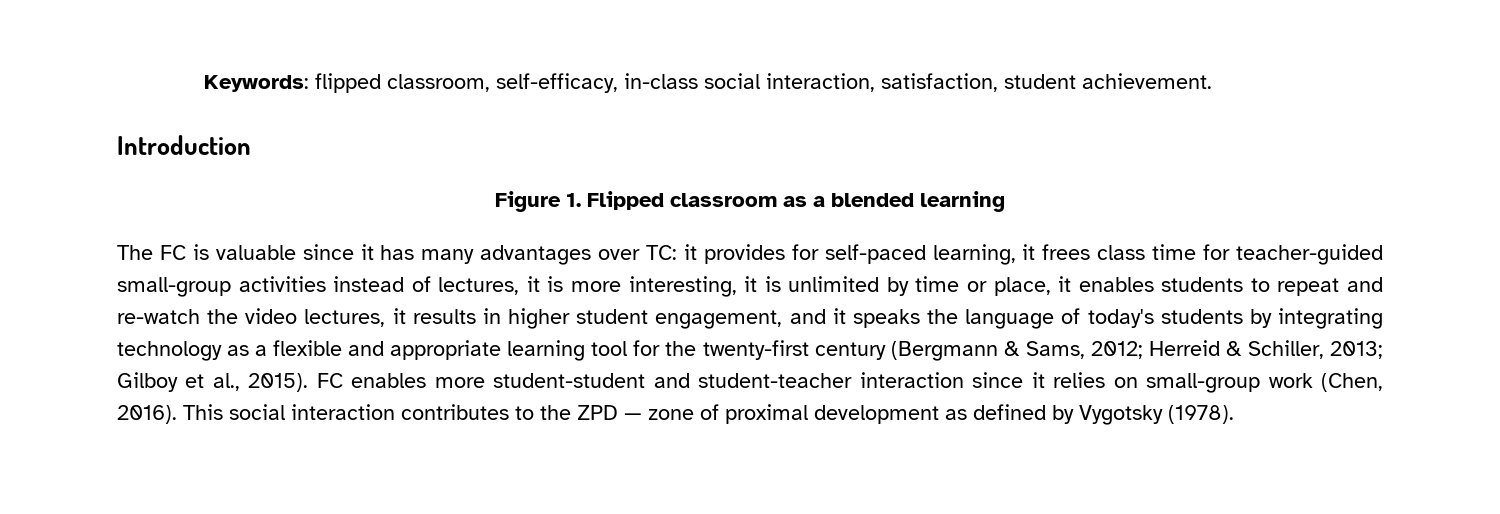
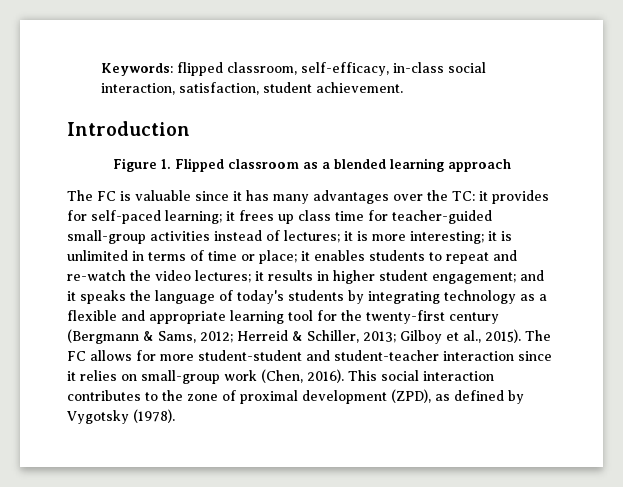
(1005, 201) none -> [447,159,511,172] approach
(641, 254) none -> [427,190,448,201] the
[932,244,1016,265] learning, -> [165,210,222,224] learning;
(1091, 252) none -> [278,214,294,224] up
[438,277,520,295] lectures, -> [284,230,340,243] lectures;
[628,276,737,297] interesting, -> [410,231,484,244] interesting;
[886,277,909,296] by -> [132,250,204,261] in terms of
[993,277,1051,296] place, -> [259,250,297,264] place;
[304,309,386,327] lectures, -> [195,270,251,283] lectures;
[655,310,783,329] engagement, -> [432,272,516,284] engagement;
[316,373,427,388] FC enables -> [525,330,551,341] [67,350,156,361] The FC allows for
[577,405,642,420] ZPD — -> (183, 395) none
(939, 414) none -> [391,389,431,403] (ZPD),

